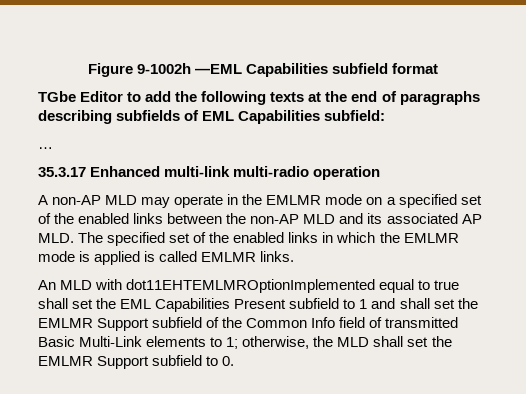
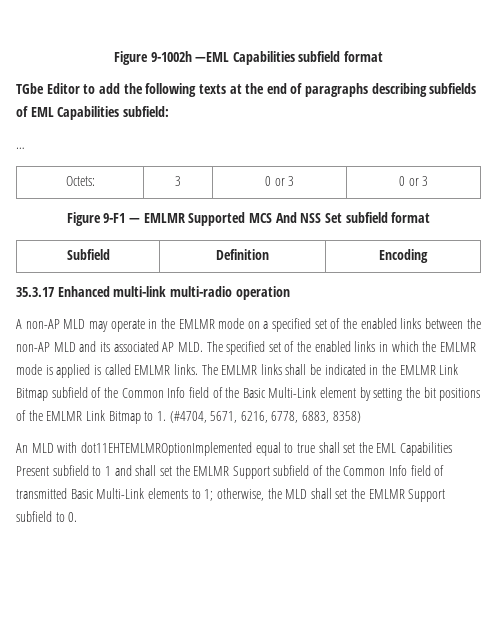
(53, 148) none -> [65,176,95,186] [175,176,181,186] [264,176,295,186] [398,176,429,186] [66,212,431,226] [66,249,110,260] [216,249,269,260] [379,249,428,263] // Octets: | 3 | 0 or 3 | 0 or 3 // Figure 9-F1 — EMLMR Supported MCS And NSS Set subfield format // Subfield | Definition | Encoding
(295, 256) none -> [201,364,459,375] [16,387,481,401] [16,410,361,424] The EMLMR links shall be indicated in the EMLMR Link Bitmap subfield of the Common Info field of the Basic Multi-Link element by setting the bit positions of the EMLMR Link Bitmap to 1. (#4704, 5671, 6216, 6778, 6883, 8358)

